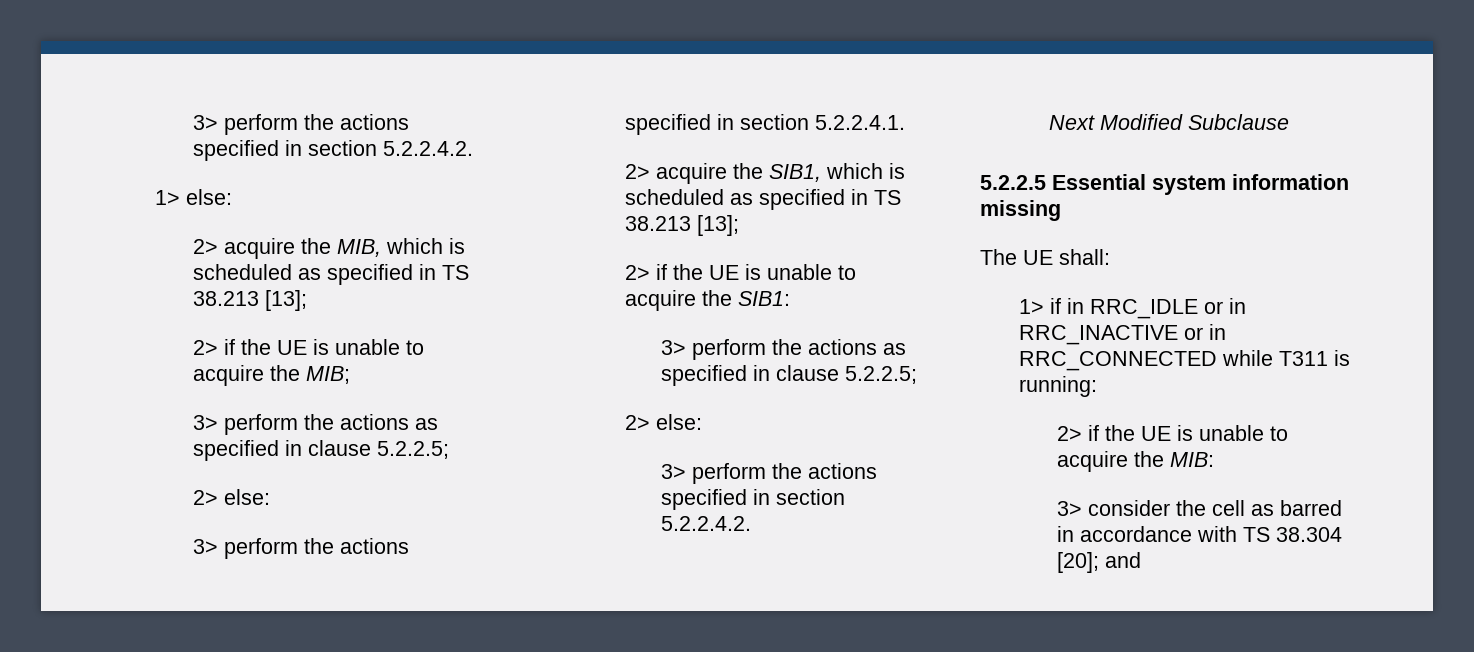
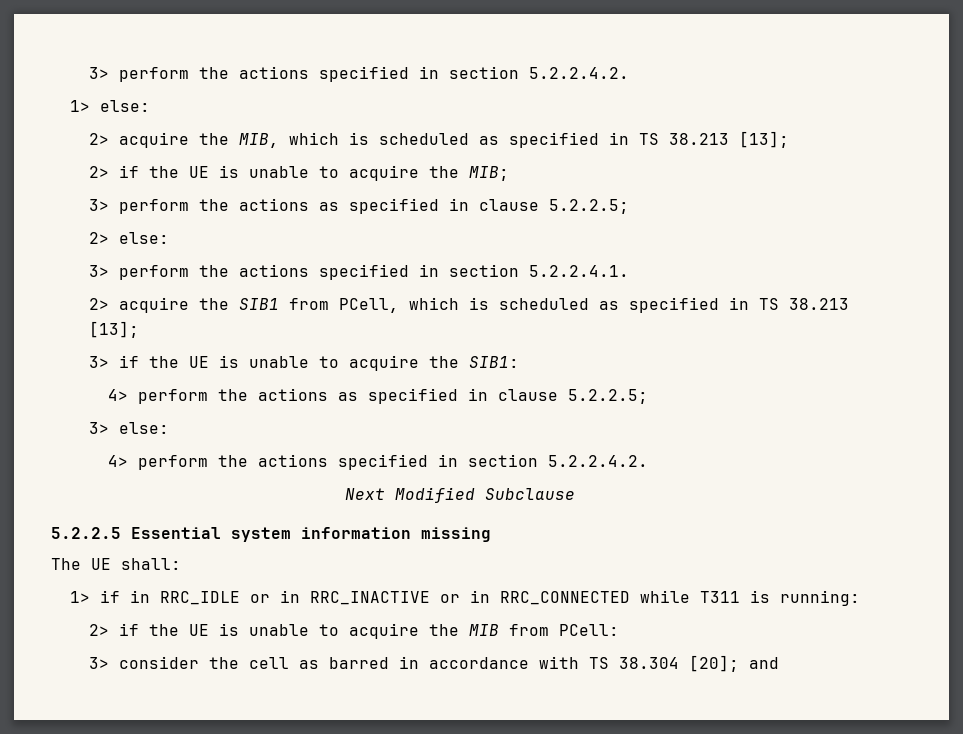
[769,163,906,182] [625,189,902,210] [625,215,740,236] [625,265,651,280] SIB1, which is scheduled as specified in TS 38.213 [13]; // 2> -> [239,297,850,313] [89,321,140,338] [89,356,110,368] SIB1 from PCell, which is scheduled as specified in TS 38.213 [13]; // 3>
[661,339,907,360] [661,365,918,386] [625,414,703,430] [661,464,687,479] 3> perform the actions as specified in clause 5.2.2.5; // 2> else: // 3> -> [108,388,649,404] [89,422,170,434] [108,455,129,467] 4> perform the actions as specified in clause 5.2.2.5; // 3> else: // 4>
[1170,452,1215,467] MIB: -> [469,624,620,636] MIB from PCell:

